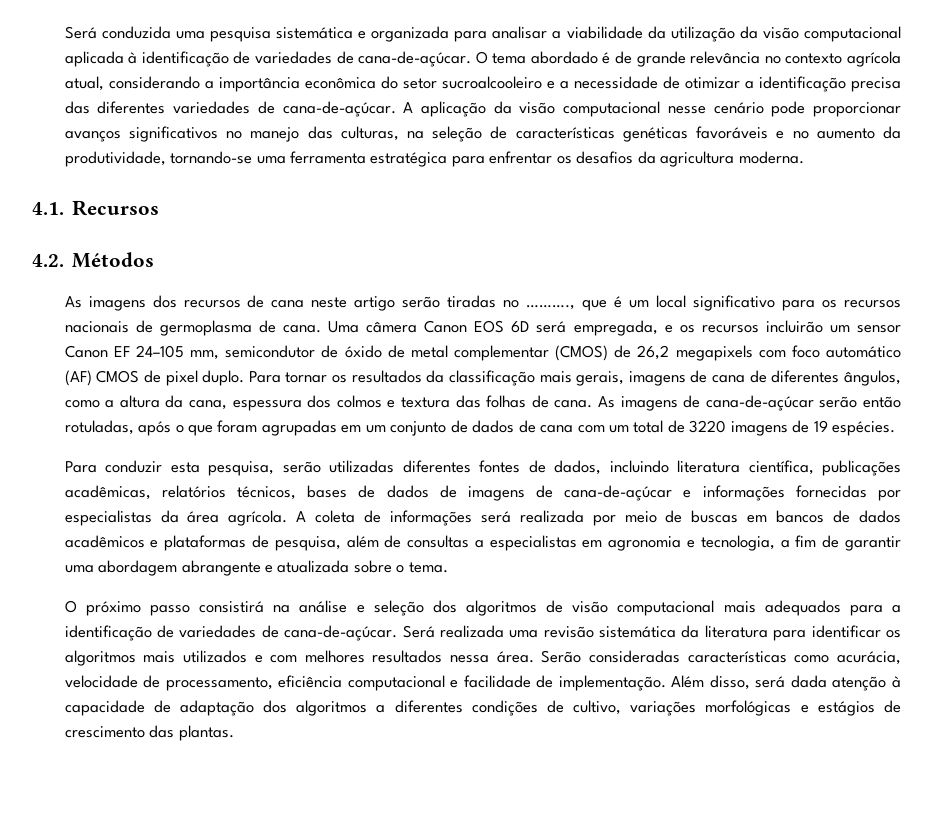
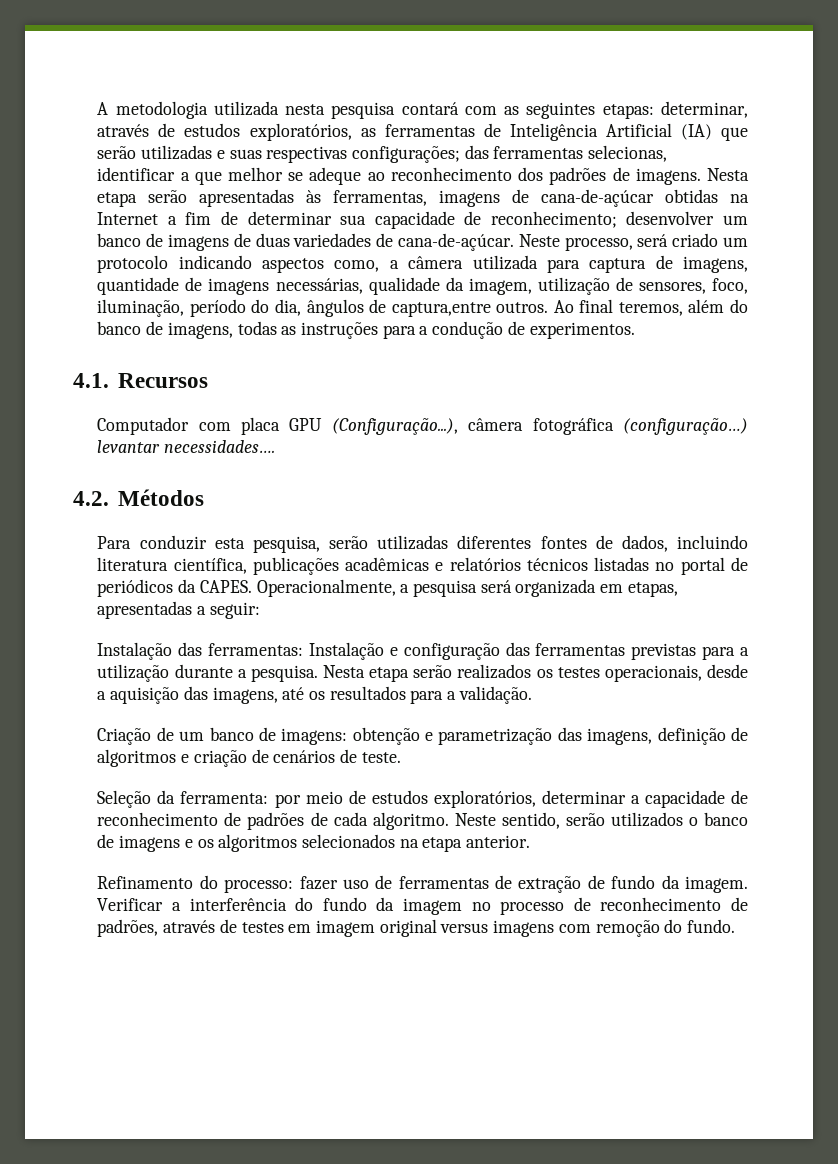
[64,26,902,42] [64,51,902,67] [64,76,901,92] [64,101,901,117] [64,126,902,142] [64,151,804,167] [32,200,160,216] [32,252,155,268] [64,295,902,311] [64,320,901,336] [64,345,902,361] [64,370,901,386] [64,395,902,411] [64,420,896,436] Será conduzida uma pesquisa sistemática e organizada para analisar a viabilidade da utilização da visão computacional aplicada à identificação de variedades de cana-de-açúcar. O tema abordado é de grande relevância no contexto agrícola atual, considerando a importância econômica do setor sucroalcooleiro e a necessidade de otimizar a identificação precisa das diferentes variedades de cana-de-açúcar. A aplicação da visão computacional nesse cenário pode proporcionar avanços significativos no manejo das culturas, na seleção de características genéticas favoráveis e no aumento da produtividade, tornando-se uma ferramenta estratégica para enfrentar os desafios da agricultura moderna. // 4.1. Recursos // 4.2. Métodos // As imagens dos recursos de cana neste artigo serão tiradas no ………., que é um local significativo para os recursos nacionais de germoplasma de cana. Uma câmera Canon EOS 6D será empregada, e os recursos incluirão um sensor Canon EF 24–105 mm, semicondutor de óxido de metal complementar (CMOS) de 26,2 megapixels com foco automático (AF) CMOS de pixel duplo. Para tornar os resultados da classificação mais gerais, imagens de cana de diferentes ângulos, como a altura da cana, espessura dos colmos e textura das folhas de cana. As imagens de cana-de-açúcar serão então rotuladas, após o que foram agrupadas em um conjunto de dados de cana com um total de 3220 imagens de 19 espécies. -> [97,101,749,119] [97,123,748,141] [97,145,668,163] [97,167,749,185] [97,189,749,207] [97,211,748,229] [97,233,748,251] [97,255,748,273] [97,277,748,295] [97,299,748,317] [97,321,635,339] [73,373,208,388] [97,417,748,435] [97,440,276,453] [73,489,204,506] A metodologia utilizada nesta pesquisa contará com as seguintes etapas: determinar, através de estudos exploratórios, as ferramentas de Inteligência Artificial (IA) que serão utilizadas e suas respectivas configurações; das ferramentas selecionas, identificar a que melhor se adeque ao reconhecimento dos padrões de imagens. Nesta etapa serão apresentadas às ferramentas, imagens de cana-de-açúcar obtidas na Internet a fim de determinar sua capacidade de reconhecimento; desenvolver um banco de imagens de duas variedades de cana-de-açúcar. Neste processo, será criado um protocolo indicando aspectos como, a câmera utilizada para captura de imagens, quantidade de imagens necessárias, qualidade da imagem, utilização de sensores, foco, iluminação, período do dia, ângulos de captura,entre outros. Ao final teremos, além do banco de imagens, todas as instruções para a condução de experimentos. // 4.1. Recursos // Computador com placa GPU (Configuração...), câmera fotográfica (configuração…) levantar necessidades…. // 4.2. Métodos
[64,485,901,501] [64,510,902,526] [64,535,901,551] [64,560,448,576] [64,600,901,616] [64,625,901,641] [64,650,901,666] [64,675,901,691] [64,700,901,716] [64,725,234,741] acadêmicas, relatórios técnicos, bases de dados de imagens de cana-de-açúcar e informações fornecidas por especialistas da área agrícola. A coleta de informações será realizada por meio de buscas em bancos de dados acadêmicos e plataformas de pesquisa, além de consultas a especialistas em agronomia e tecnologia, a fim de garantir uma abordagem abrangente e atualizada sobre o tema. // O próximo passo consistirá na análise e seleção dos algoritmos de visão computacional mais adequados para a identificação de variedades de cana-de-açúcar. Será realizada uma revisão sistemática da literatura para identificar os algoritmos mais utilizados e com melhores resultados nessa área. Serão consideradas características como acurácia, velocidade de processamento, eficiência computacional e facilidade de implementação. Além disso, será dada atenção à capacidade de adaptação dos algoritmos a diferentes condições de cultivo, variações morfológicas e estágios de crescimento das plantas. -> [345,557,749,575] [97,579,678,597] [97,601,260,619] [97,642,749,660] [97,664,748,682] [97,686,532,704] [97,727,748,745] [97,749,401,767] [97,790,748,808] [97,812,748,830] [97,834,531,852] [97,875,748,893] [97,897,748,915] [97,919,736,937] acadêmicas e relatórios técnicos listadas no portal de periódicos da CAPES. Operacionalmente, a pesquisa será organizada em etapas, apresentadas a seguir: // Instalação das ferramentas: Instalação e configuração das ferramentas previstas para a utilização durante a pesquisa. Nesta etapa serão realizados os testes operacionais, desde a aquisição das imagens, até os resultados para a validação. // Criação de um banco de imagens: obtenção e parametrização das imagens, definição de algoritmos e criação de cenários de teste. // Seleção da ferramenta: por meio de estudos exploratórios, determinar a capacidade de reconhecimento de padrões de cada algoritmo. Neste sentido, serão utilizados o banco de imagens e os algoritmos selecionados na etapa anterior. // Refinamento do processo: fazer uso de ferramentas de extração de fundo da imagem. Verificar a interferência do fundo da imagem no processo de reconhecimento de padrões, através de testes em imagem original versus imagens com remoção do fundo.

